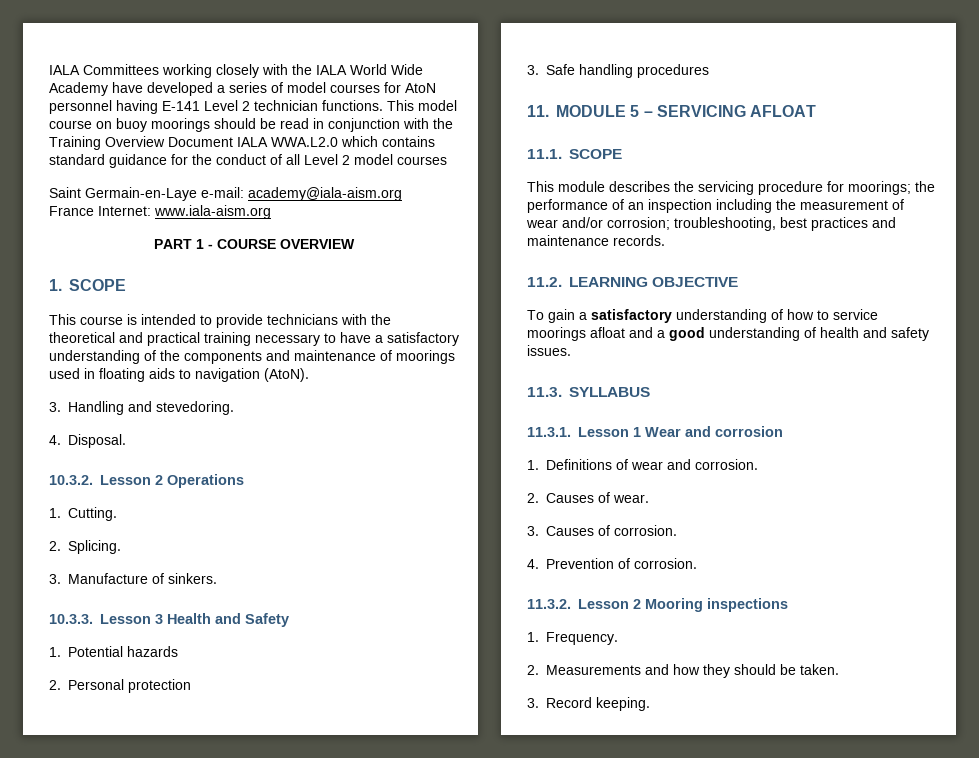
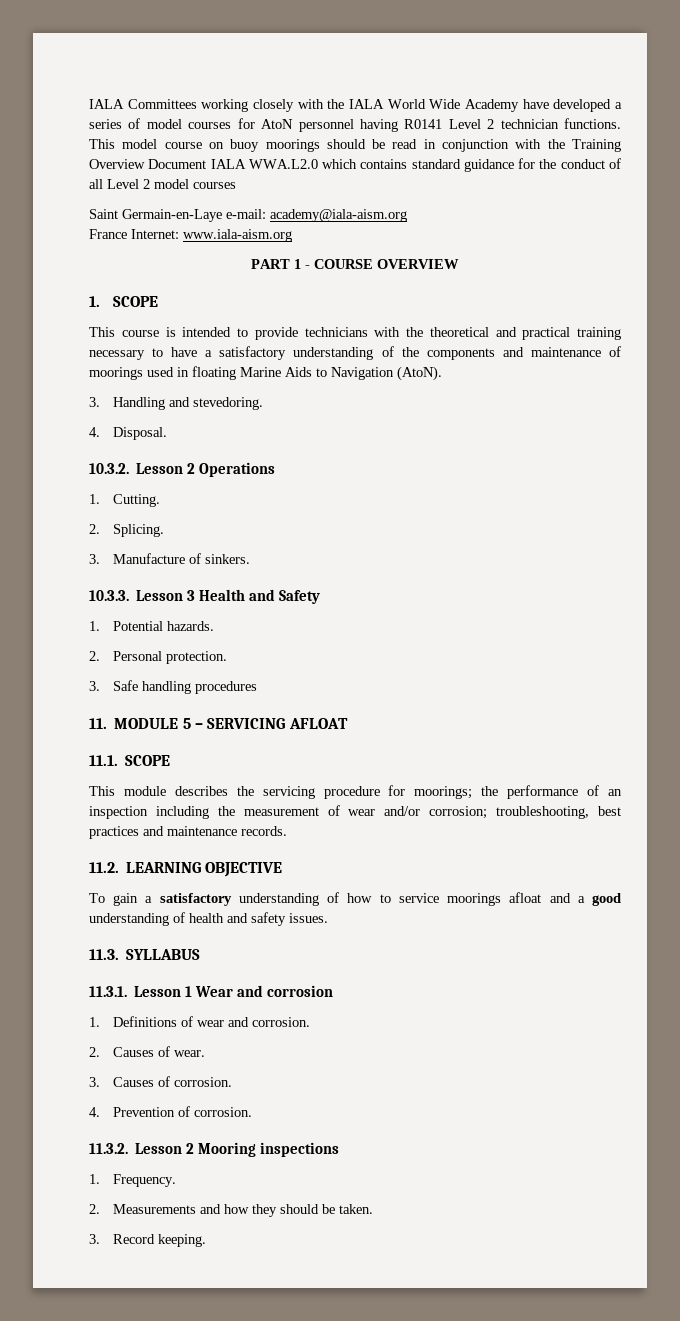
[162,101,200,111] E-141 -> [404,119,443,129] R0141
[149,368,260,382] aids to navigation -> [240,367,394,380] Marine Aids to Navigation
[127,646,178,657] hazards -> [167,621,215,631] hazards.
[128,679,191,693] protection -> [166,651,228,664] protection.

